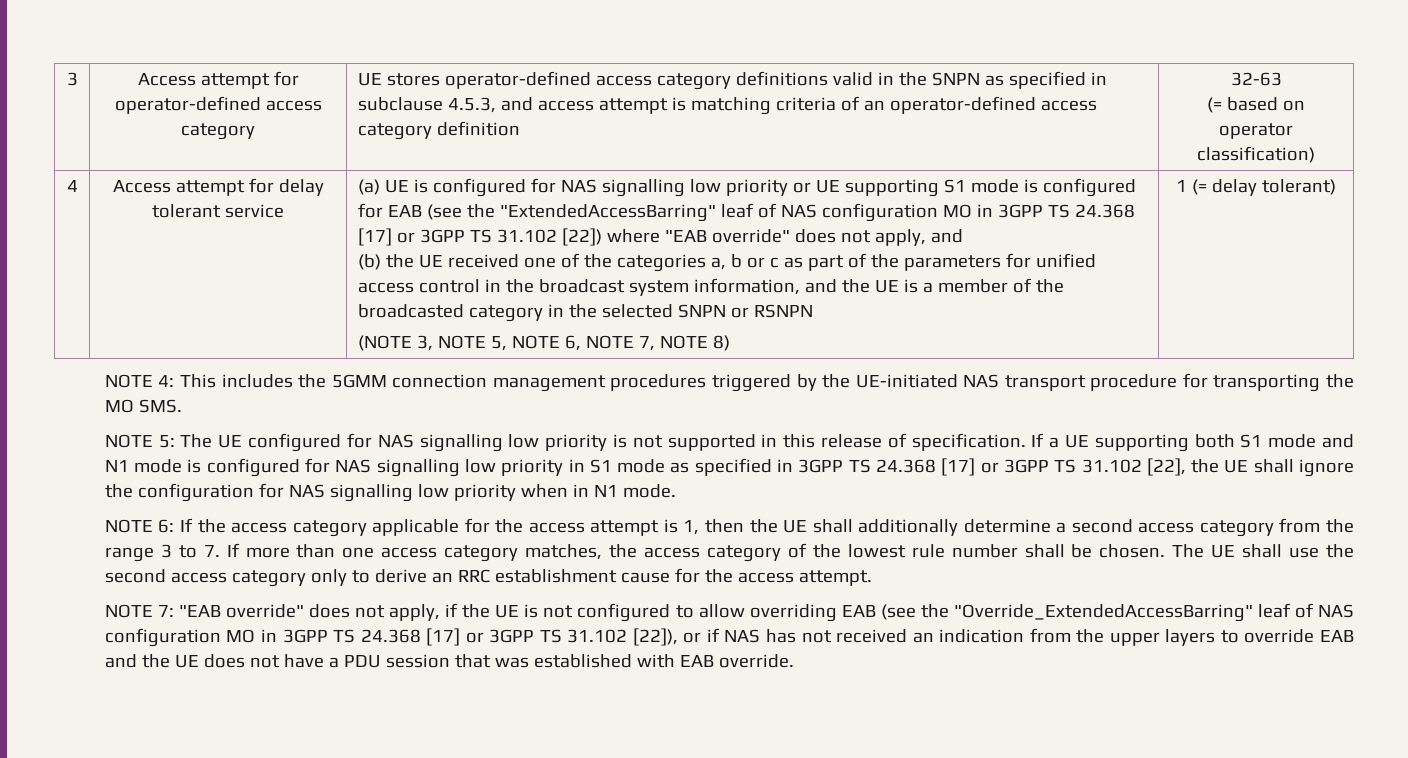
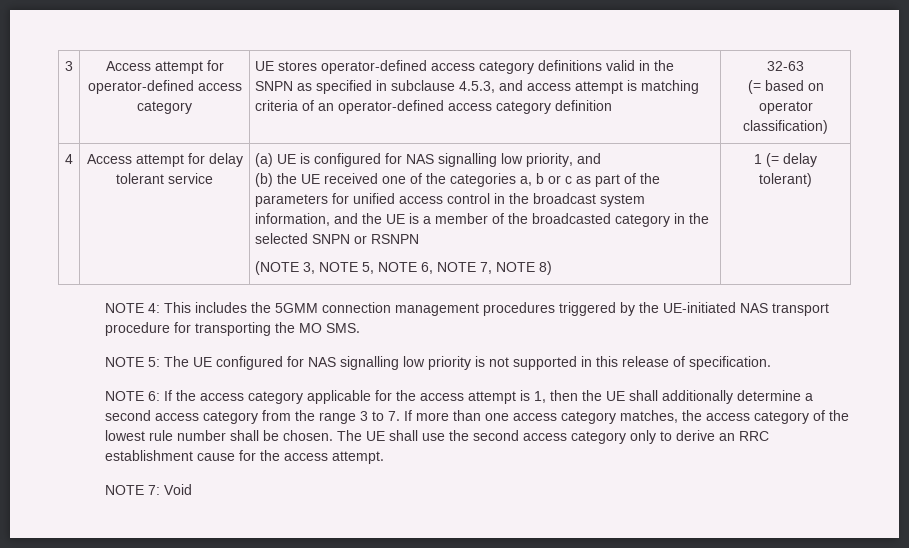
[725,178,1136,197] [357,203,1135,222] [357,228,926,246] priority or UE supporting S1 mode is configured for EAB (see the "ExtendedAccessBarring" leaf of NAS configuration MO in 3GPP TS 24.368 [17] or 3GPP TS 31.102 [22]) where "EAB override" does not apply, -> [526,153,574,167] priority,
[1031,433,1354,452] [104,458,1354,477] [104,483,676,502] If a UE supporting both S1 mode and N1 mode is configured for NAS signalling low priority in S1 mode as specified in 3GPP TS 24.368 [17] or 3GPP TS 31.102 [22], the UE shall ignore the configuration for NAS signalling low priority when in N1 mode. -> (772, 363) none
[178,603,1354,622] [104,628,1355,647] [104,654,794,668] "EAB override" does not apply, if the UE is not configured to allow overriding EAB (see the "Override_ExtendedAccessBarring" leaf of NAS configuration MO in 3GPP TS 24.368 [17] or 3GPP TS 31.102 [22]), or if NAS has not received an indication from the upper layers to override EAB and the UE does not have a PDU session that was established with EAB override. -> [164,484,193,495] Void

